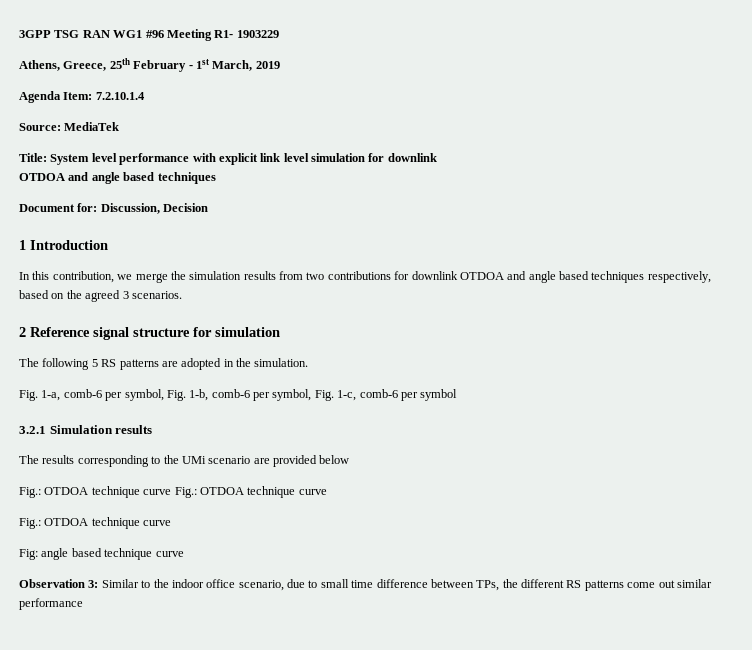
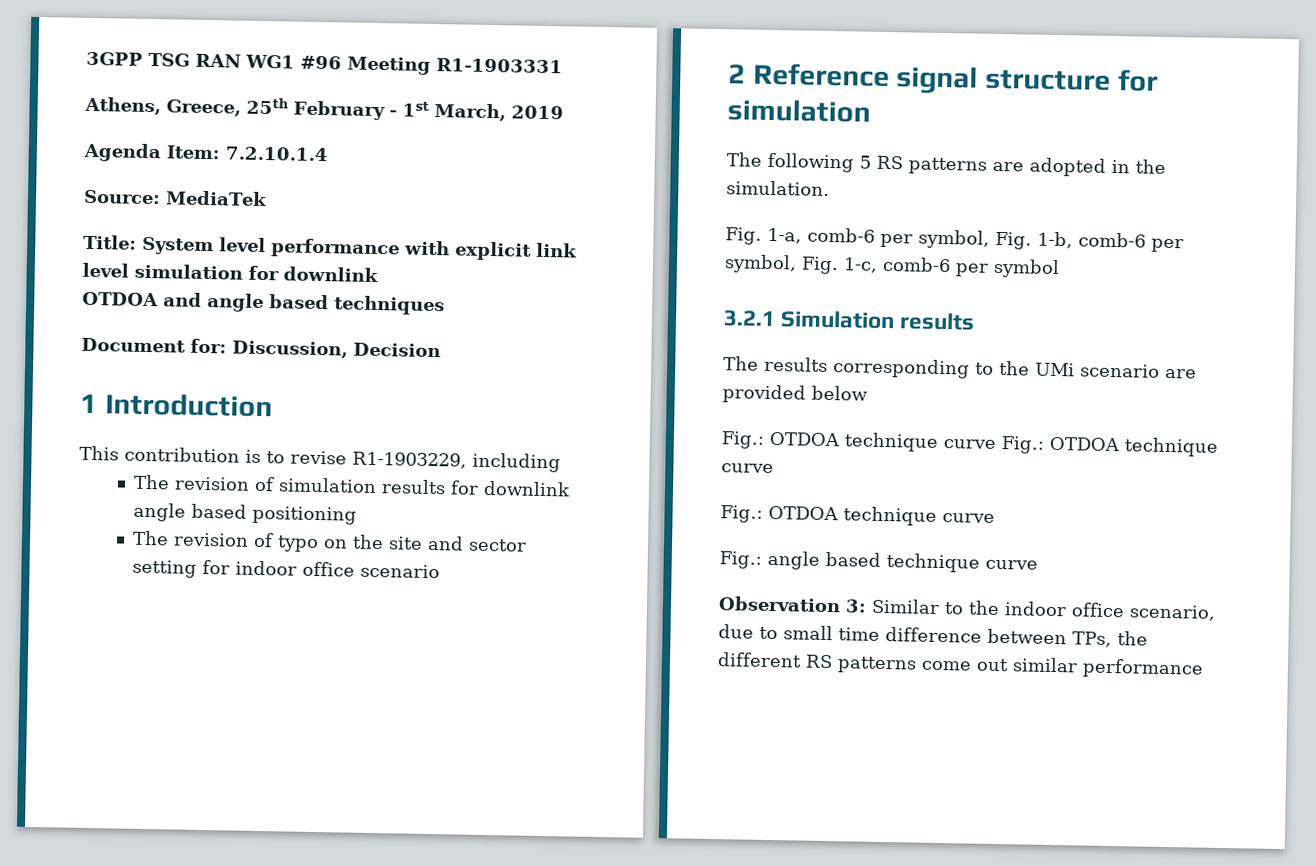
[214,30,279,38] R1- 1903229 -> [436,58,563,74] R1-1903331
[19,271,711,283] [19,290,182,302] In this contribution, we merge the simulation results from two contributions for downlink OTDOA and angle based techniques respectively, based on the agreed 3 scenarios. -> [79,445,561,473] [133,474,572,497] [133,502,358,525] [132,530,528,553] [132,559,441,579] This contribution is to revise R1-1903229, including // The revision of simulation results for downlink angle based positioning // The revision of typo on the site and sector setting for indoor office scenario
[19,549,38,560] Fig: -> [719,551,762,569] Fig.:

